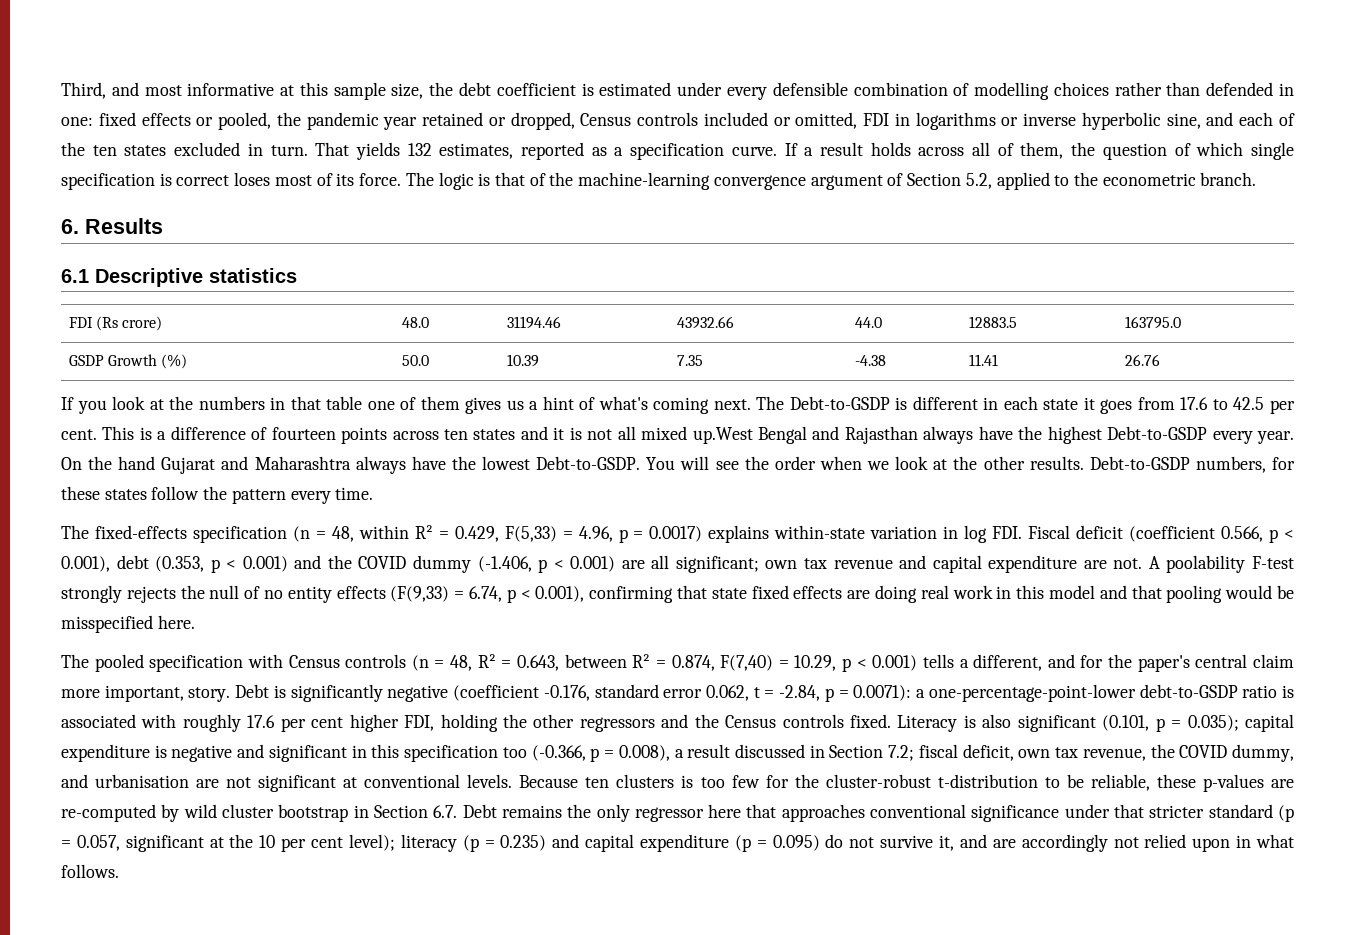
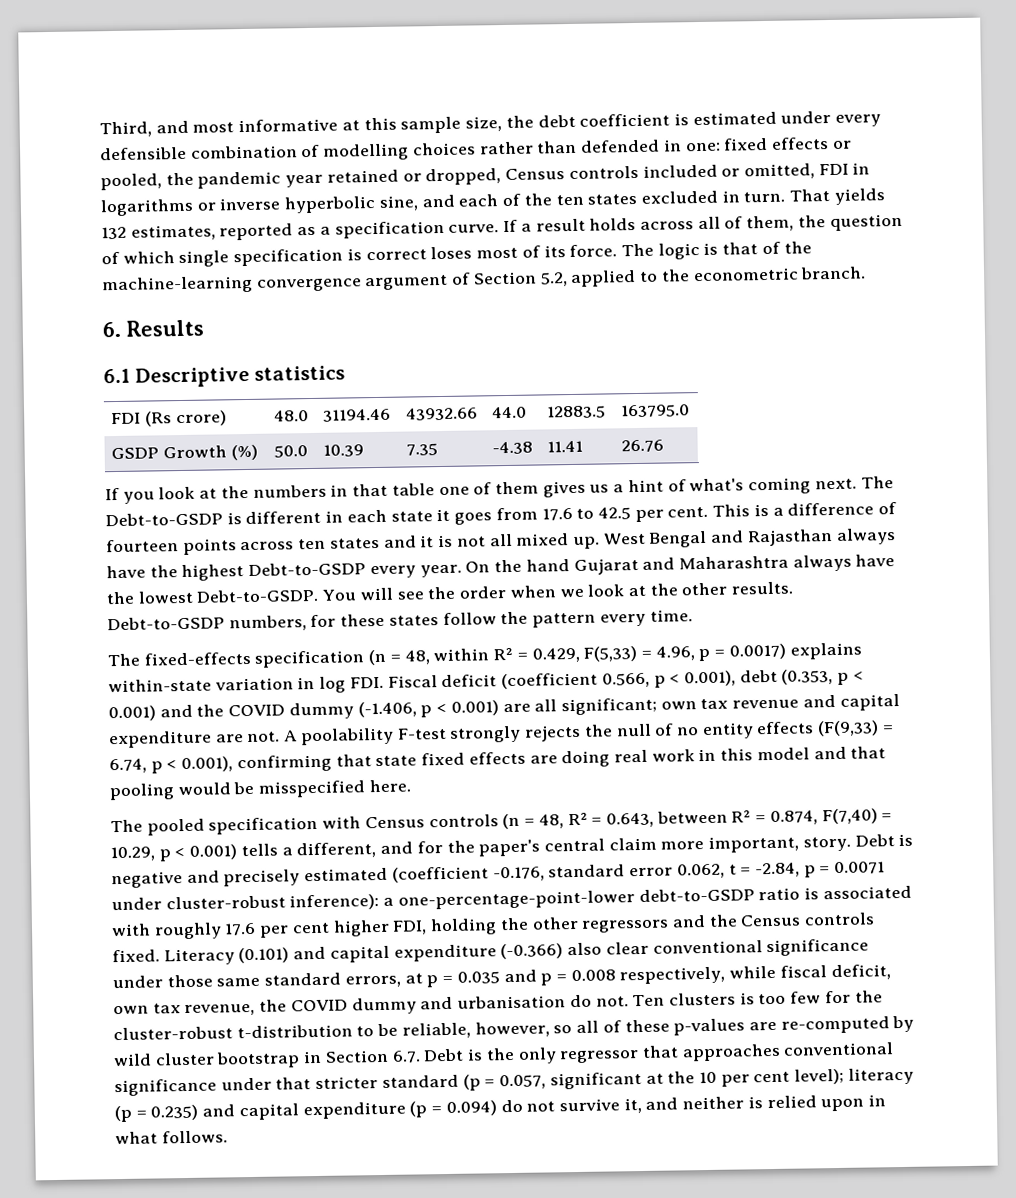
[692,427,753,444] up.West -> [572,532,646,550] up. West
[290,684,449,702] significantly negative -> [111,867,389,889] negative and precisely estimated
[853,685,912,701] 0.0071): -> [834,861,886,875] [111,894,380,911] 0.0071 under cluster-robust inference):
[963,714,1295,732] [61,744,915,762] is also significant (0.101, p = 0.035); capital expenditure is negative and significant in this specification too (-0.366, p = 0.008), a result discussed in Section 7.2; -> [238,938,870,964] [112,965,777,989] (0.101) and capital expenditure (-0.366) also clear conventional significance under those same standard errors, at p = 0.035 and p = 0.008 respectively, while
[1232,744,1295,762] dummy, -> [351,997,417,1015] dummy
[196,774,610,792] are not significant at conventional levels. Because ten -> [569,994,666,1008] do not. Ten
(1150, 782) none -> [474,1020,622,1038] however, so all of
[501,805,562,818] remains -> [467,1048,484,1061] is
[708,804,742,818] here -> (640, 1057) none
[772,835,820,851] 0.095) -> [445,1100,497,1117] 0.094)
[992,834,1139,852] are accordingly not -> [682,1096,763,1110] neither is

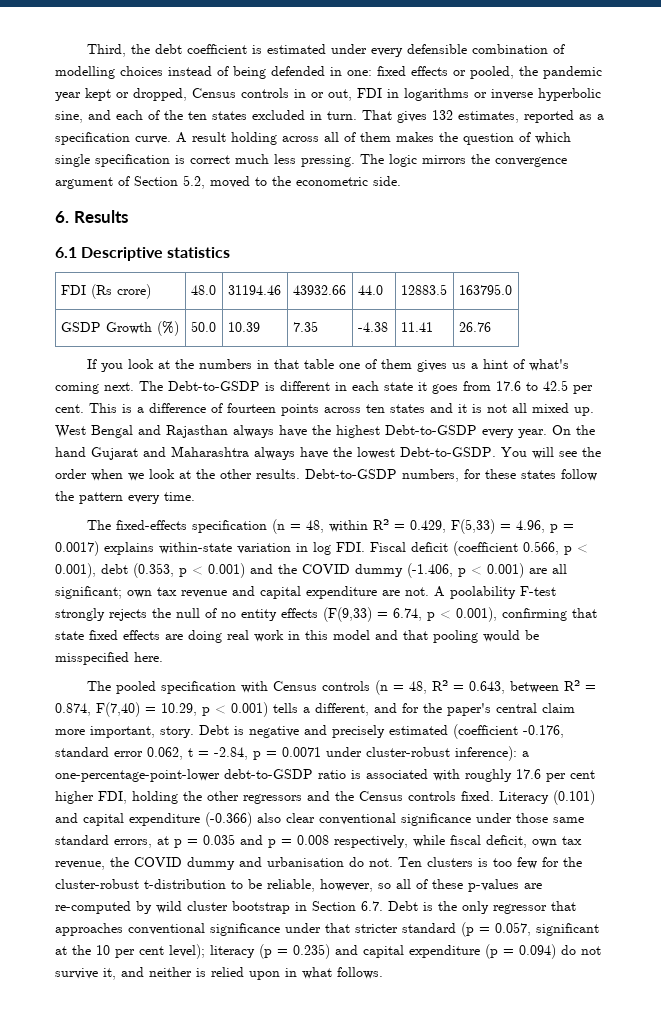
[155,116,503,134] and most informative at this sample size, -> (127, 50) none
[478,140,578,155] rather than -> [168,66,266,79] instead of being
[326,169,399,183] retained -> [85,88,111,101] kept
[642,163,815,180] included or omitted, -> [294,89,352,101] in or out,
[833,188,885,205] yields -> [397,111,427,123] gives
[503,217,637,233] If a result holds -> [176,132,277,145] A result holding
[746,215,795,232] them, -> [360,132,434,142] them makes
[430,241,812,260] [102,275,253,295] loses most of its force. The logic is that of the machine-learning -> [235,154,490,167] much less pressing. The logic mirrors the
[570,269,637,287] applied -> [210,176,250,188] moved
[800,266,867,280] branch. -> [373,176,401,186] side.

